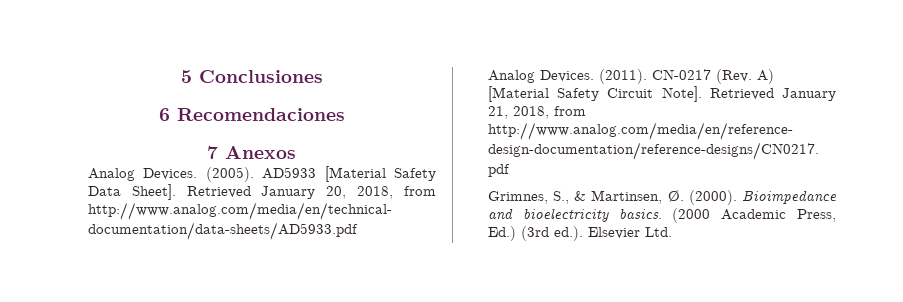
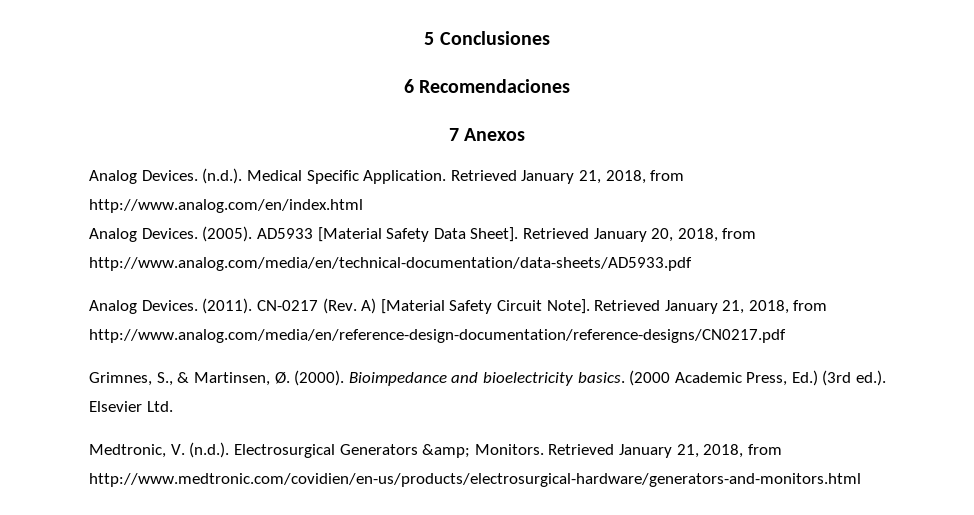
(296, 152) none -> [89,168,685,184] [89,199,364,213] // Analog Devices. (n.d.). Medical Specific Application. Retrieved January 21, 2018, from http://www.analog.com/en/index.html
(672, 232) none -> [89,442,782,458] [89,473,862,487] // Medtronic, V. (n.d.). Electrosurgical Generators &amp; Monitors. Retrieved January 21, 2018, from http://www.medtronic.com/covidien/en-us/products/electrosurgical-hardware/generators-and-monitors.html

